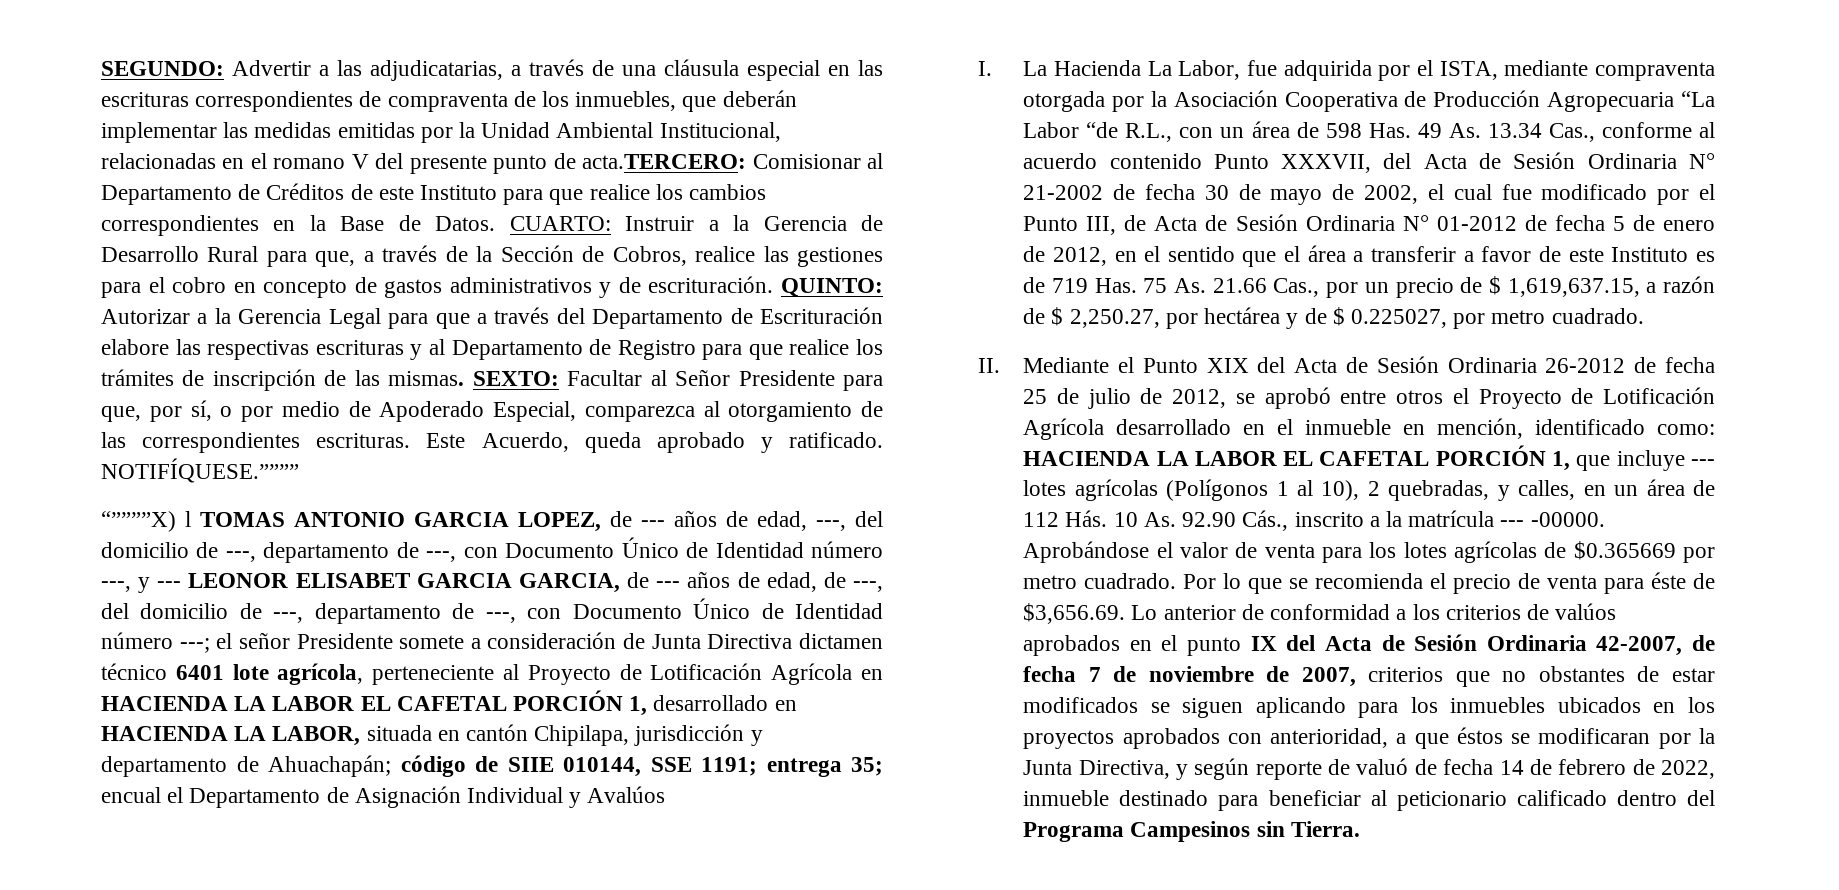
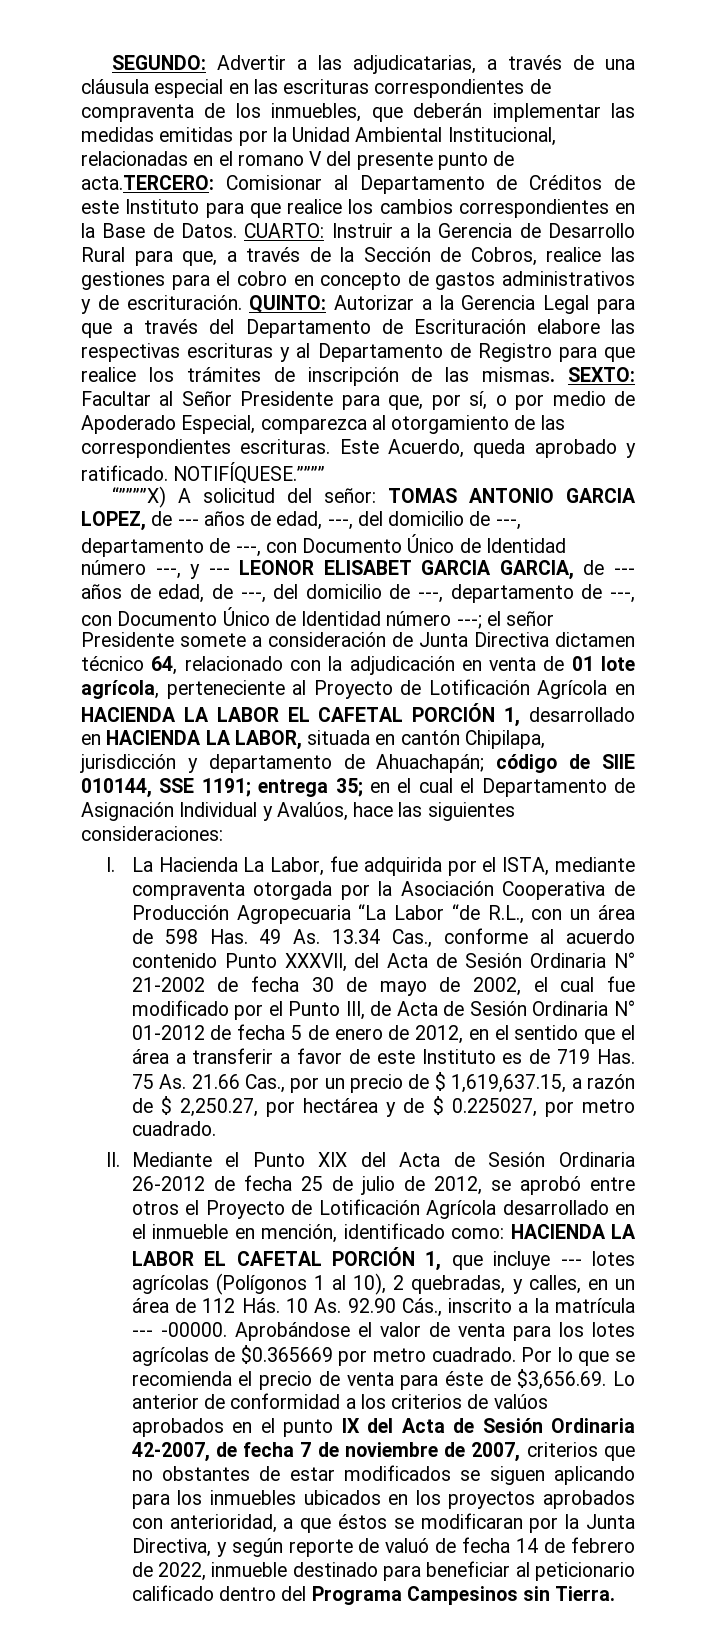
[185,511,191,527] l -> [178,488,377,503] A solicitud del señor:
[175,665,224,680] 6401 -> [151,656,594,675] 64, relacionado con la adjudicación en venta de 01
[101,787,161,803] encual -> [370,778,453,793] en el cual
[587,786,666,803] Avalúos -> [276,802,515,821] [81,826,223,841] Avalúos, hace las siguientes consideraciones:

